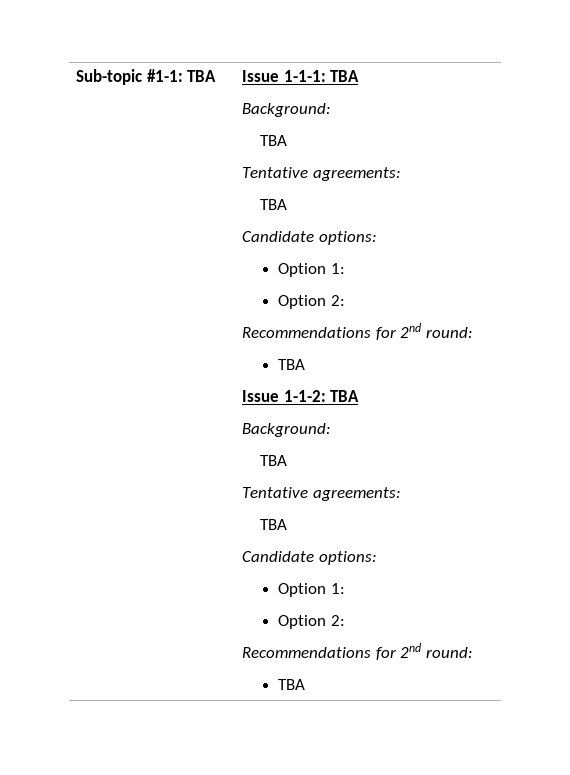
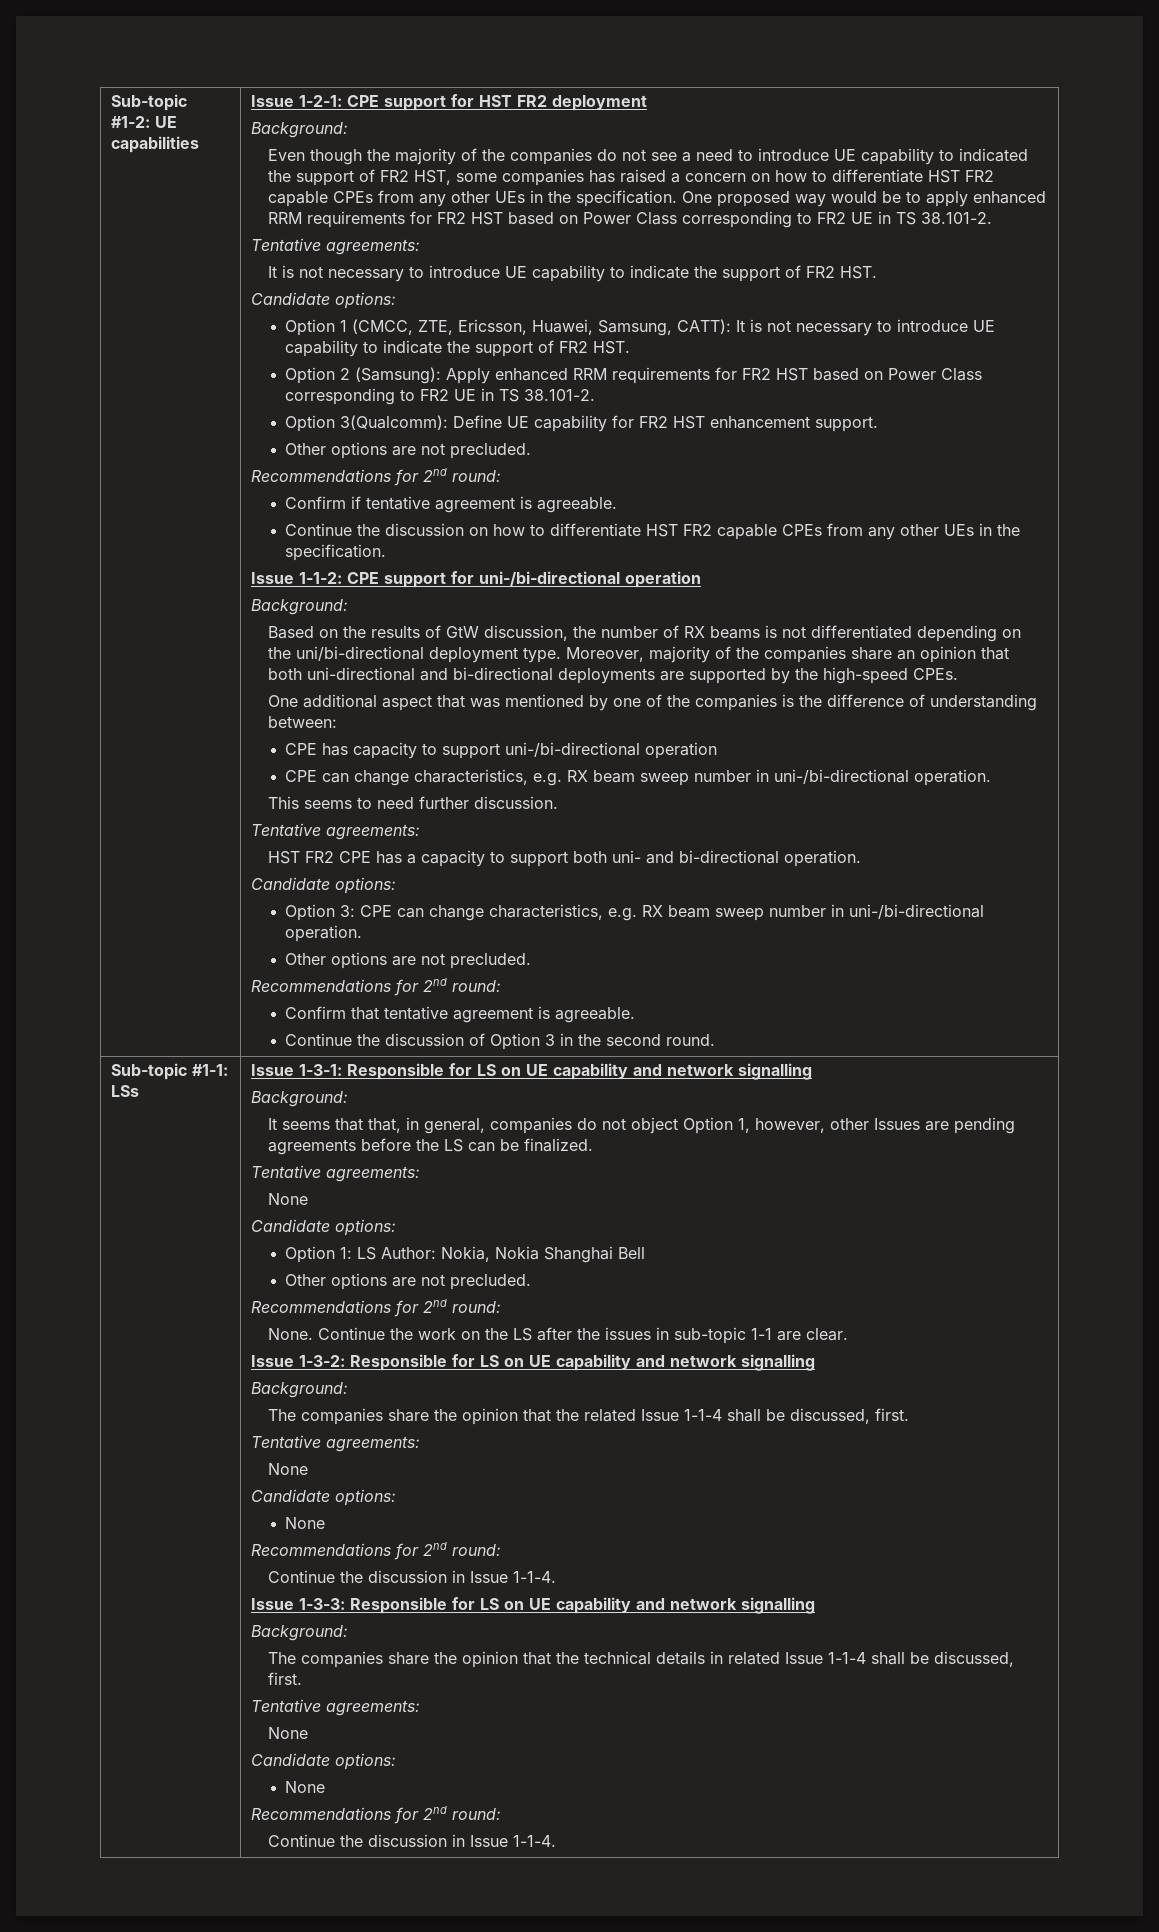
[76,69,217,85] [242,70,360,82] [242,103,332,117] [259,135,287,146] [242,167,401,181] [259,199,287,210] [242,231,377,245] [278,263,346,277] [278,295,346,309] [242,323,474,340] [278,359,306,370] [242,390,360,402] [242,423,332,437] [259,455,287,466] [242,487,401,501] [259,519,287,530] [242,551,377,565] [278,583,346,597] [278,615,346,629] [242,643,474,660] [278,679,306,690] Sub-topic #1-1: TBA | Issue 1-1-1: TBA // Background: // TBA // Tentative agreements: // TBA // Candidate options: // Option 1: // Option 2: // Recommendations for 2nd round: // TBA // Issue 1-1-2: TBA // Background: // TBA // Tentative agreements: // TBA // Candidate options: // Option 1: // Option 2: // Recommendations for 2nd round: // TBA -> [111,94,188,111] [111,116,178,128] [111,136,200,153] [251,94,648,111] [251,122,349,138] [267,148,1028,165] [267,169,994,186] [267,190,1046,207] [267,211,992,228] [251,238,421,255] [267,265,877,282] [251,292,397,309] [285,319,996,336] [285,340,631,357] [285,367,983,384] [285,388,596,405] [285,415,879,432] [285,442,532,459] [251,468,502,486] [285,496,618,513] [285,523,1021,540] [285,544,387,561] [251,571,702,588] [251,599,349,615] [267,625,1021,642] [267,646,1009,663] [267,667,958,684] [267,694,1037,711] [267,716,337,728] [285,742,718,759] [285,769,992,786] [267,796,558,809] [251,823,421,840] [267,850,861,867] [251,877,397,894] [285,904,985,921] [285,925,363,942] [285,952,532,969] [251,978,502,996] [285,1006,636,1023] [285,1033,716,1050] [111,1063,229,1080] [111,1085,140,1097] [251,1063,813,1080] [251,1091,349,1107] [267,1117,1015,1134] [267,1138,593,1155] [251,1165,421,1182] [267,1193,308,1205] [251,1219,397,1236] [285,1246,646,1263] [285,1273,532,1290] [251,1299,502,1317] [267,1327,848,1344] [251,1354,816,1371] [251,1382,349,1398] [267,1408,909,1425] [251,1435,421,1452] [267,1463,308,1475] [251,1489,397,1506] [285,1517,326,1529] [251,1542,502,1560] [267,1570,556,1583] [251,1597,816,1614] [251,1625,349,1641] [267,1651,1014,1668] [267,1672,302,1685] [251,1699,421,1716] [267,1727,308,1739] [251,1753,397,1770] [285,1781,326,1793] [251,1806,502,1824] [267,1834,556,1847] Sub-topic #1-2: UE capabilities | Issue 1-2-1: CPE support for HST FR2 deployment // Background: // Even though the majority of the companies do not see a need to introduce UE capability to indicated the support of FR2 HST, some companies has raised a concern on how to differentiate HST FR2 capable CPEs from any other UEs in the specification. One proposed way would be to apply enhanced RRM requirements for FR2 HST based on Power Class corresponding to FR2 UE in TS 38.101-2. // Tentative agreements: // It is not necessary to introduce UE capability to indicate the support of FR2 HST. // Candidate options: // Option 1 (CMCC, ZTE, Ericsson, Huawei, Samsung, CATT): It is not necessary to introduce UE capability to indicate the support of FR2 HST. // Option 2 (Samsung): Apply enhanced RRM requirements for FR2 HST based on Power Class corresponding to FR2 UE in TS 38.101-2. // Option 3(Qualcomm): Define UE capability for FR2 HST enhancement support. // Other options are not precluded. // Recommendations for 2nd round: // Confirm if tentative agreement is agreeable. // Continue the discussion on how to differentiate HST FR2 capable CPEs from any other UEs in the specification. // Issue 1-1-2: CPE support for uni-/bi-directional operation // Background: // Based on the results of GtW discussion, the number of RX beams is not differentiated depending on the uni/bi-directional deployment type. Moreover, majority of the companies share an opinion that both uni-directional and bi-directional deployments are supported by the high-speed CPEs. // One additional aspect that was mentioned by one of the companies is the difference of understanding between: // CPE has capacity to support uni-/bi-directional operation // CPE can change characteristics, e.g. RX beam sweep number in uni-/bi-directional operation. // This seems to need further discussion. // Tentative agreements: // HST FR2 CPE has a capacity to support both uni- and bi-directional operation. // Candidate options: // Option 3: CPE can change characteristics, e.g. RX beam sweep number in uni-/bi-directional operation. // Other options are not precluded. // Recommendations for 2nd round: // Confirm that tentative agreement is agreeable. // Continue the discussion of Option 3 in the second round. // Sub-topic #1-1: LSs | Issue 1-3-1: Responsible for LS on UE capability and network signalling // Background: // It seems that that, in general, companies do not object Option 1, however, other Issues are pending agreements before the LS can be finalized. // Tentative agreements: // None // Candidate options: // Option 1: LS Author: Nokia, Nokia Shanghai Bell // Other options are not precluded. // Recommendations for 2nd round: // None. Continue the work on the LS after the issues in sub-topic 1-1 are clear. // Issue 1-3-2: Responsible for LS on UE capability and network signalling // Background: // The companies share the opinion that the related Issue 1-1-4 shall be discussed, first. // Tentative agreements: // None // Candidate options: // None // Recommendations for 2nd round: // Continue the discussion in Issue 1-1-4. // Issue 1-3-3: Responsible for LS on UE capability and network signalling // Background: // The companies share the opinion that the technical details in related Issue 1-1-4 shall be discussed, first. // Tentative agreements: // None // Candidate options: // None // Recommendations for 2nd round: // Continue the discussion in Issue 1-1-4.

